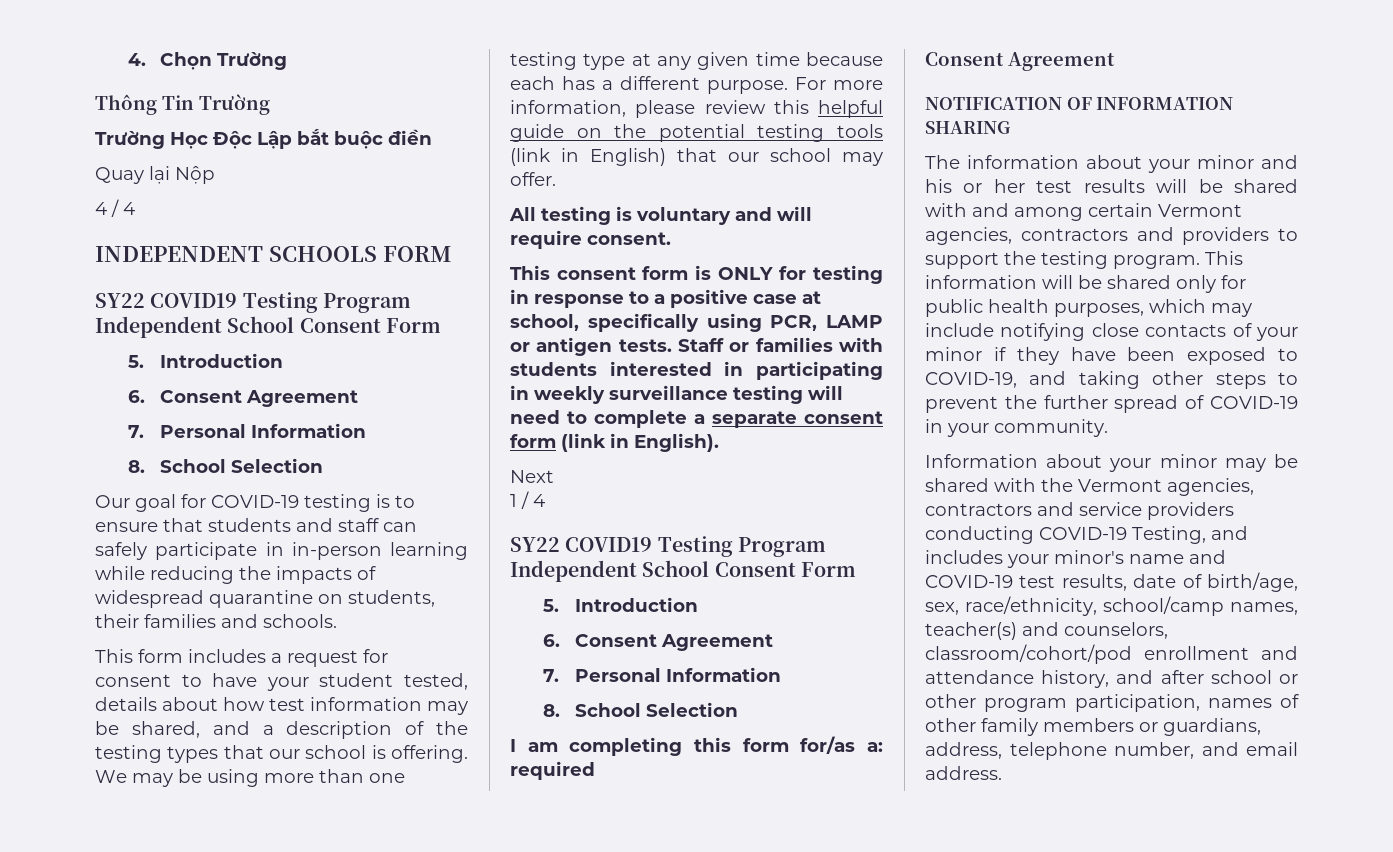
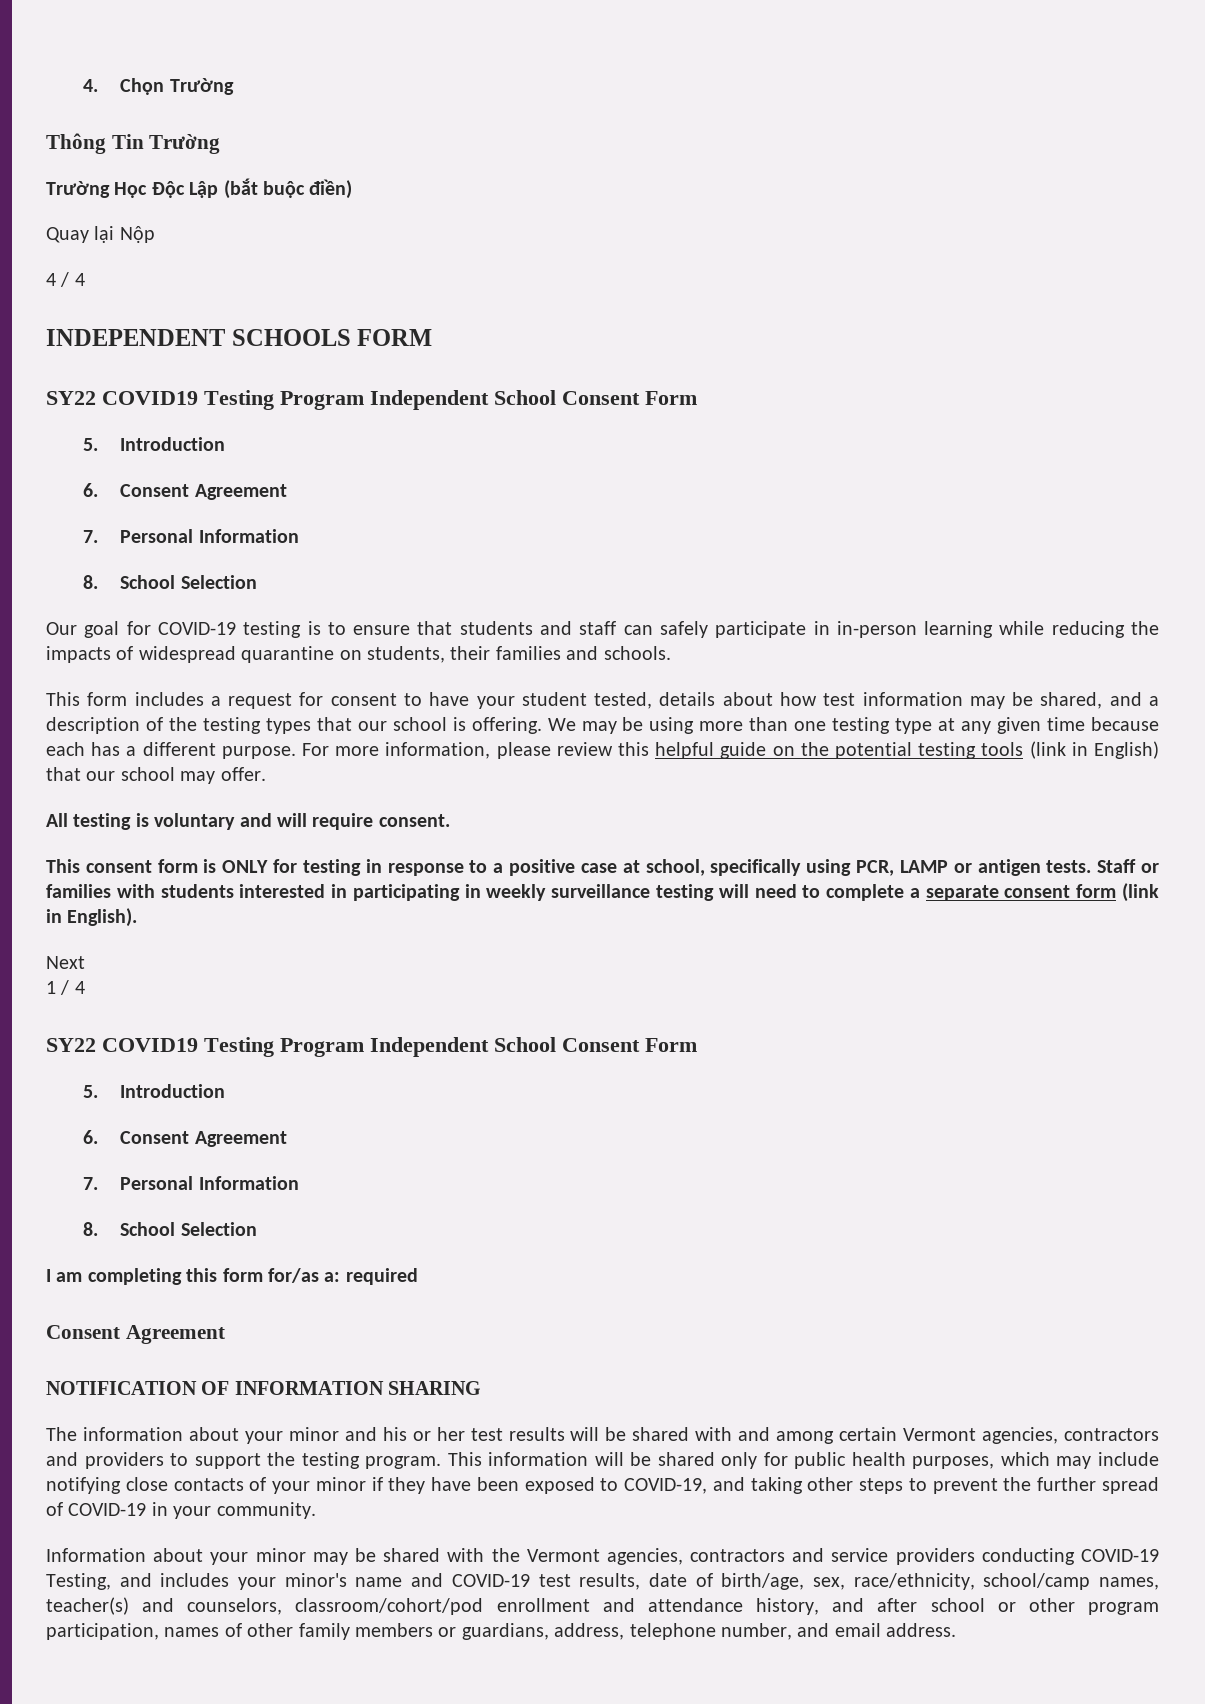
[297,129,432,149] bắt buộc điền -> [223,178,353,199] (bắt buộc điền)

